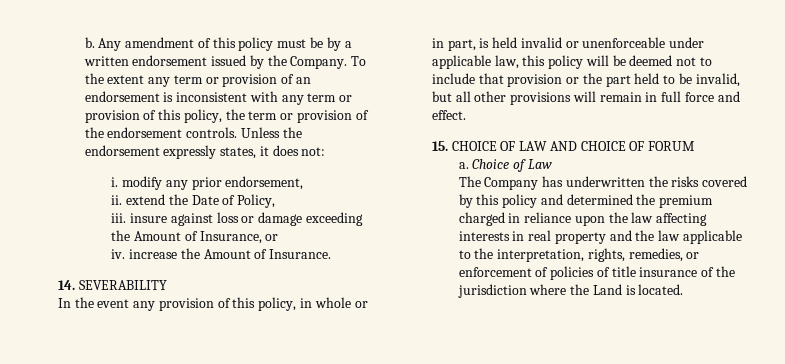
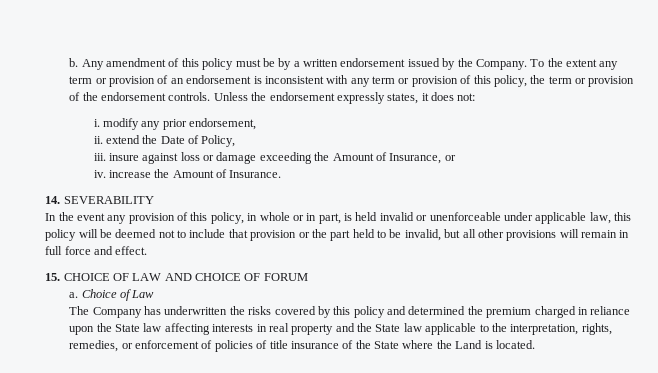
(628, 217) none -> [115,324,141,332] State
(655, 235) none -> [375,324,401,332] State
[457,284,527,298] jurisdiction -> [374,341,400,349] State

